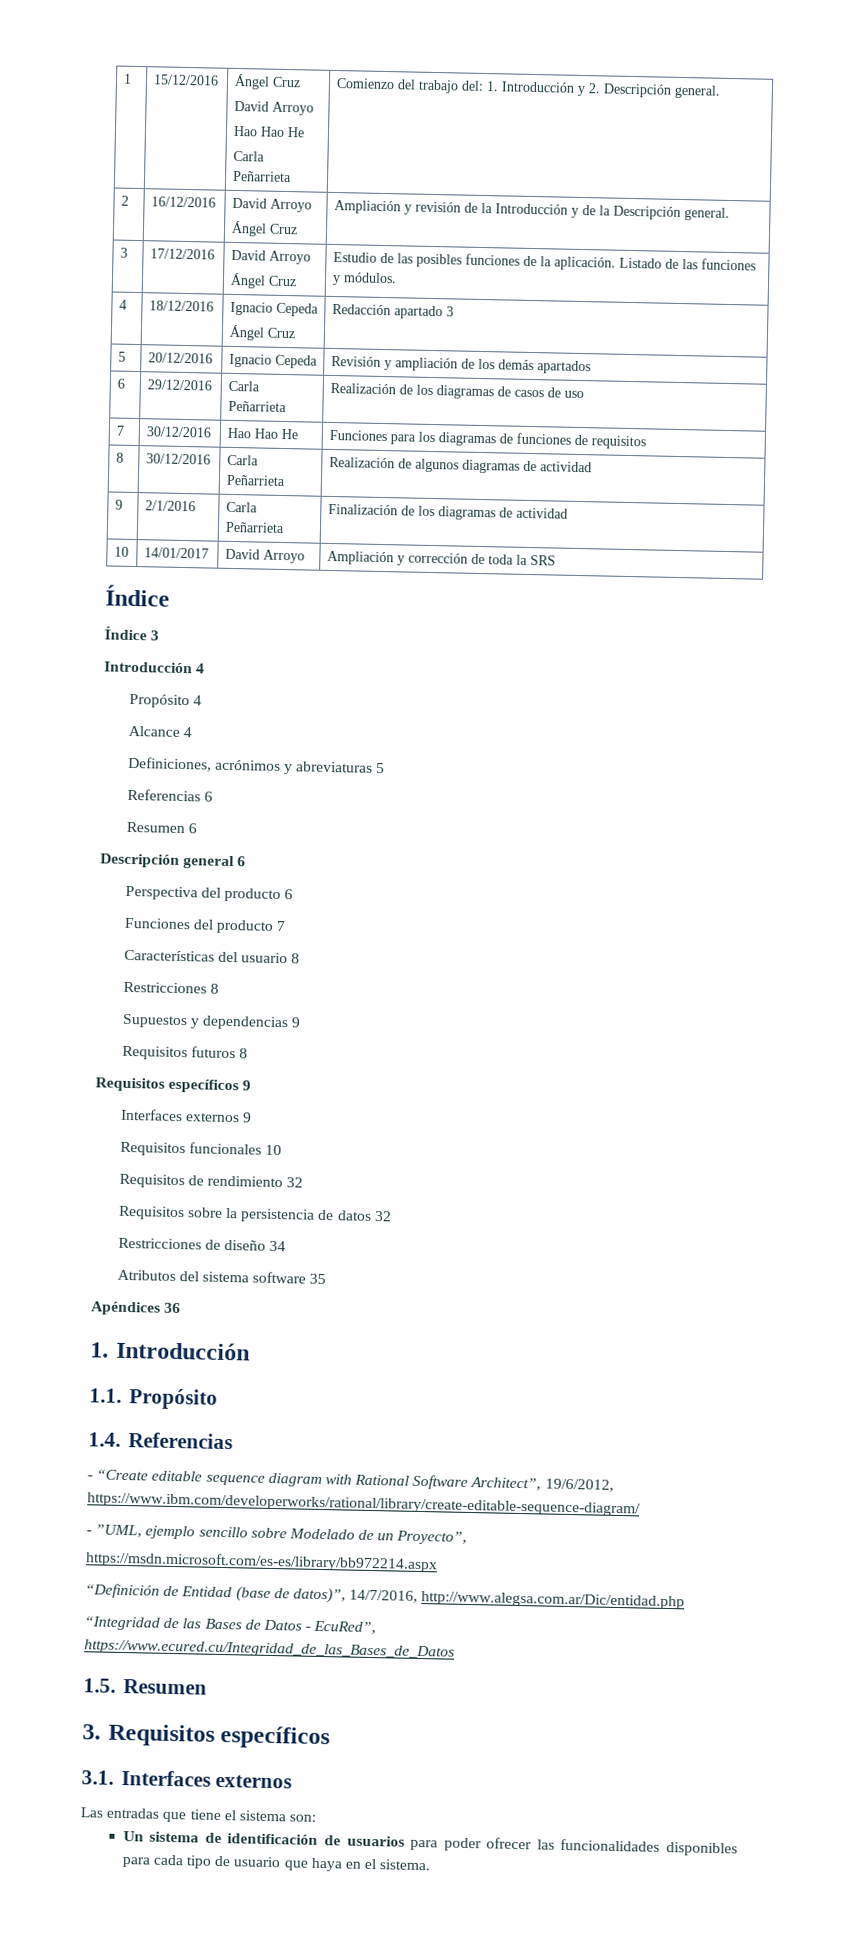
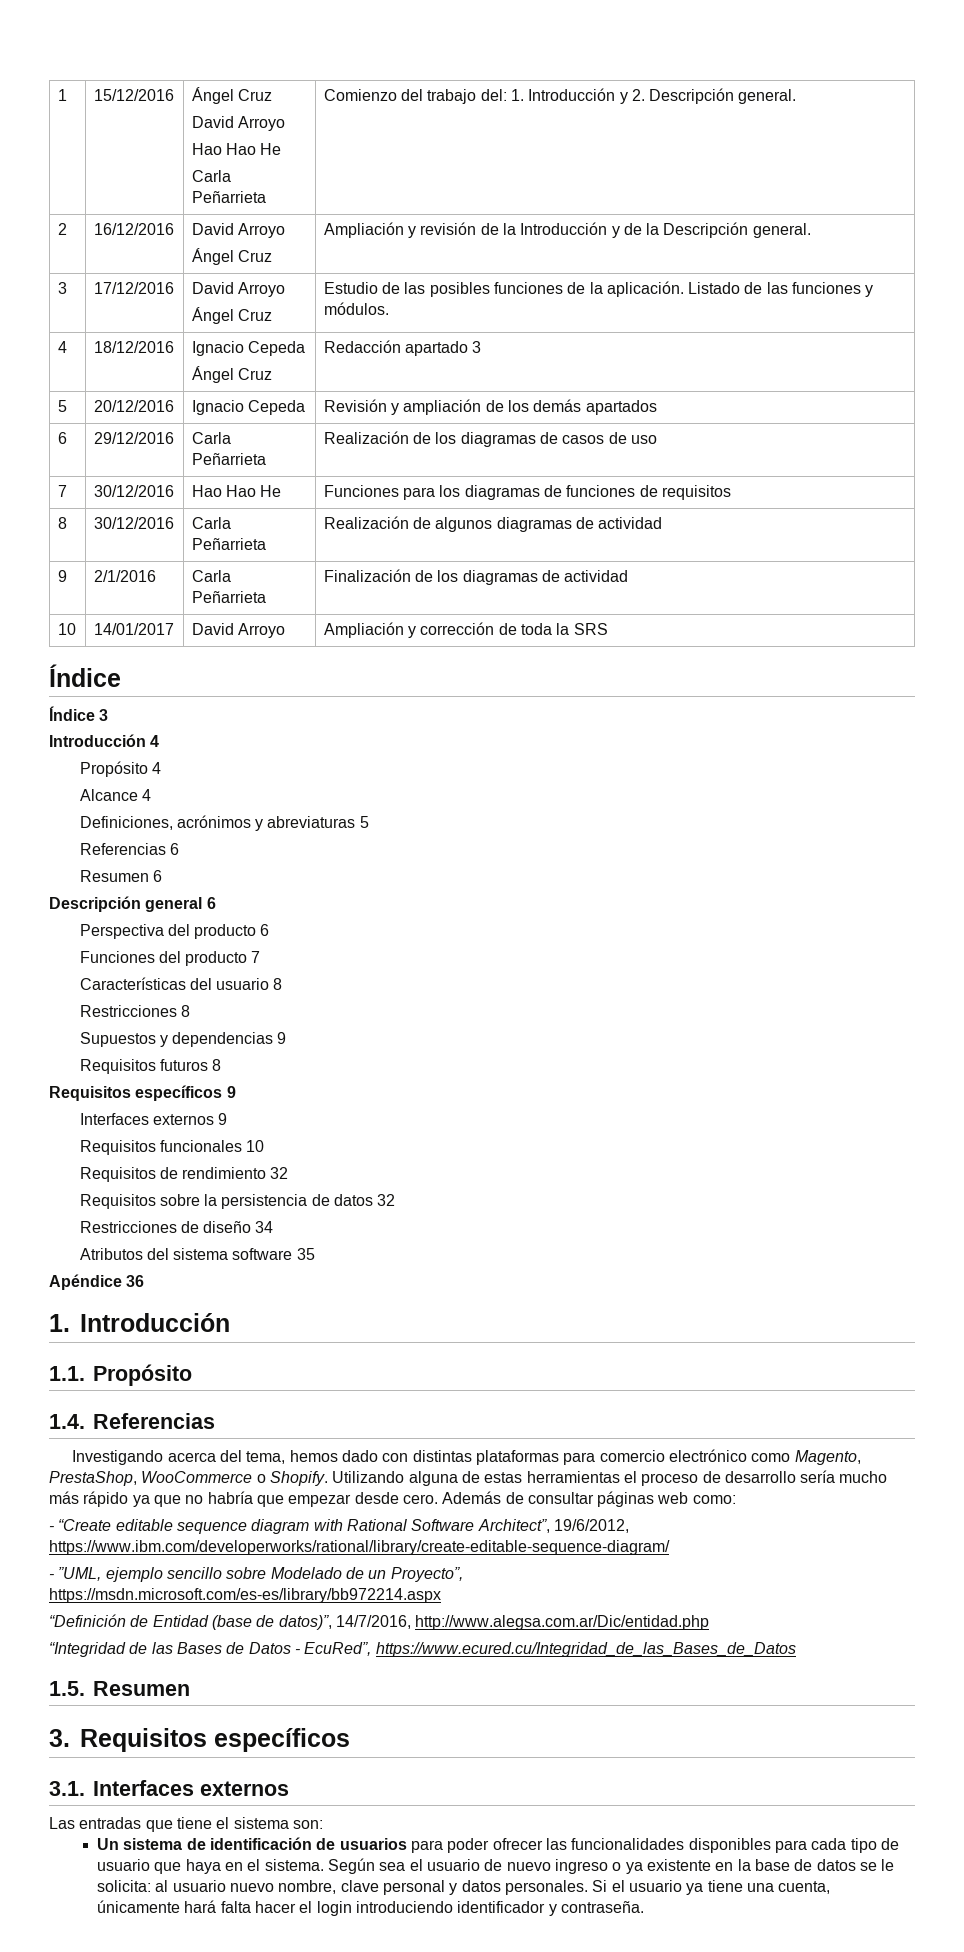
[91,1301,161,1316] Apéndices -> [49,1274,122,1290] Apéndice
(233, 1441) none -> [72,1449,861,1465] [49,1470,888,1486] [49,1491,736,1507] // Investigando acerca del tema, hemos dado con distintas plataformas para comercio electrónico como Magento, PrestaShop, WooCommerce o Shopify. Utilizando alguna de estas herramientas el proceso de desarrollo sería mucho más rápido ya que no habría que empezar desde cero. Además de consultar páginas web como:
(432, 1865) none -> [328,1858,895,1874] [97,1880,831,1895] [97,1900,644,1916] Según sea el usuario de nuevo ingreso o ya existente en la base de datos se le solicita: al usuario nuevo nombre, clave personal y datos personales. Si el usuario ya tiene una cuenta, únicamente hará falta hacer el login introduciendo identificador y contraseña.

